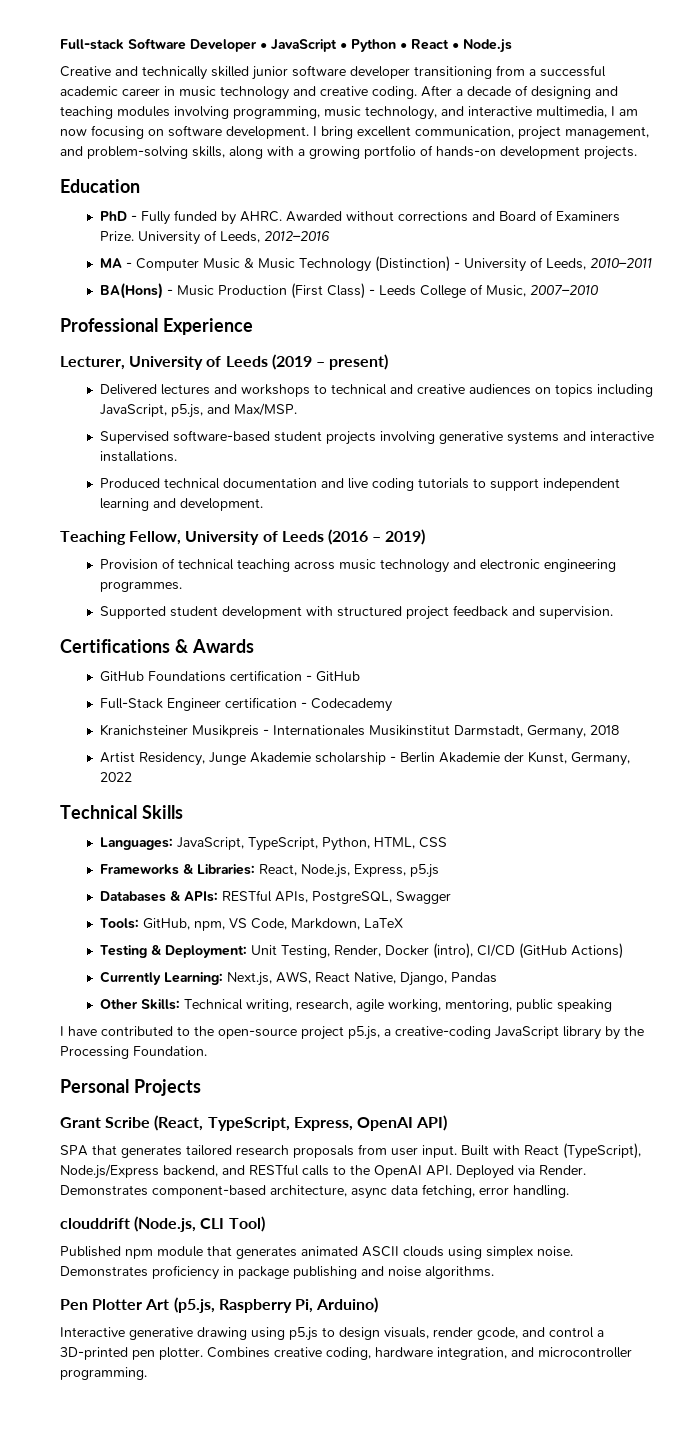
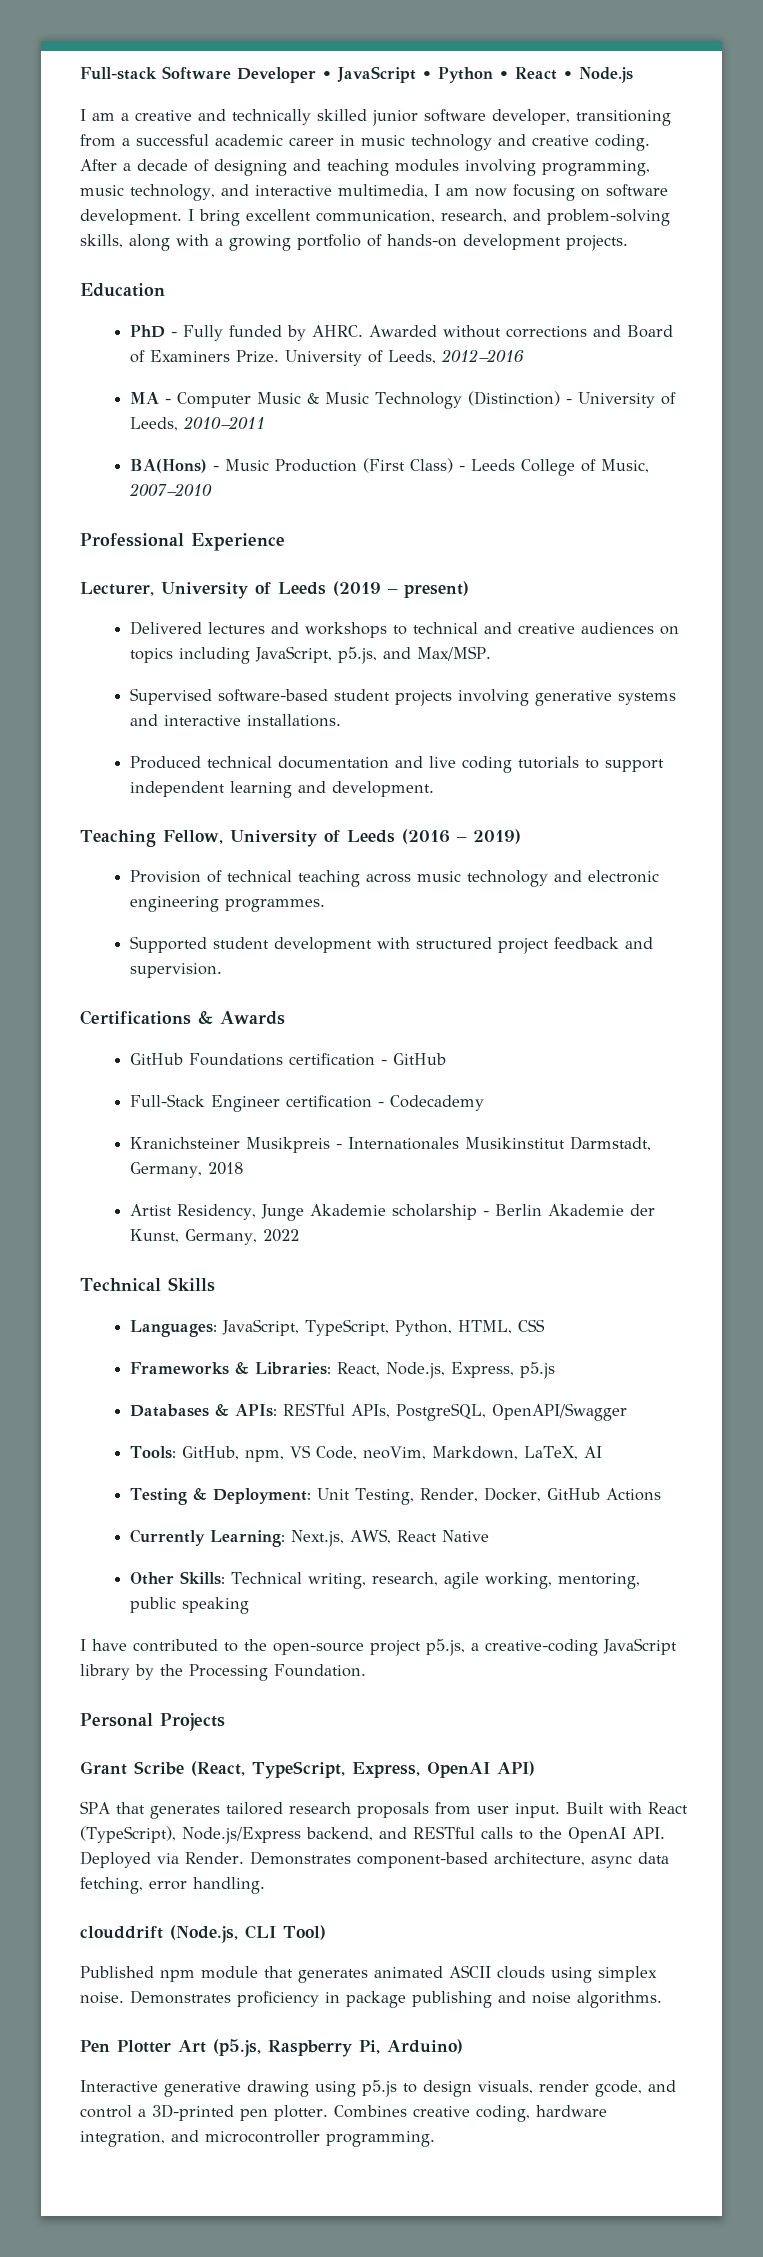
[60,66,111,77] Creative -> [80,109,192,121] I am a creative
[350,66,410,79] developer -> [492,109,570,125] developer,
[518,126,649,140] project management, -> [441,209,507,223] research,
[396,891,452,904] Swagger -> [491,1403,627,1421] OpenAPI/Swagger
[291,918,404,930] Markdown, LaTeX -> [362,1446,602,1460] neoVim, Markdown, LaTeX, AI
[385,943,624,959] Docker (intro), CI/CD (GitHub Actions) -> [483,1487,661,1502] Docker, GitHub Actions
[354,972,498,986] Native, Django, Pandas -> [441,1530,489,1542] Native

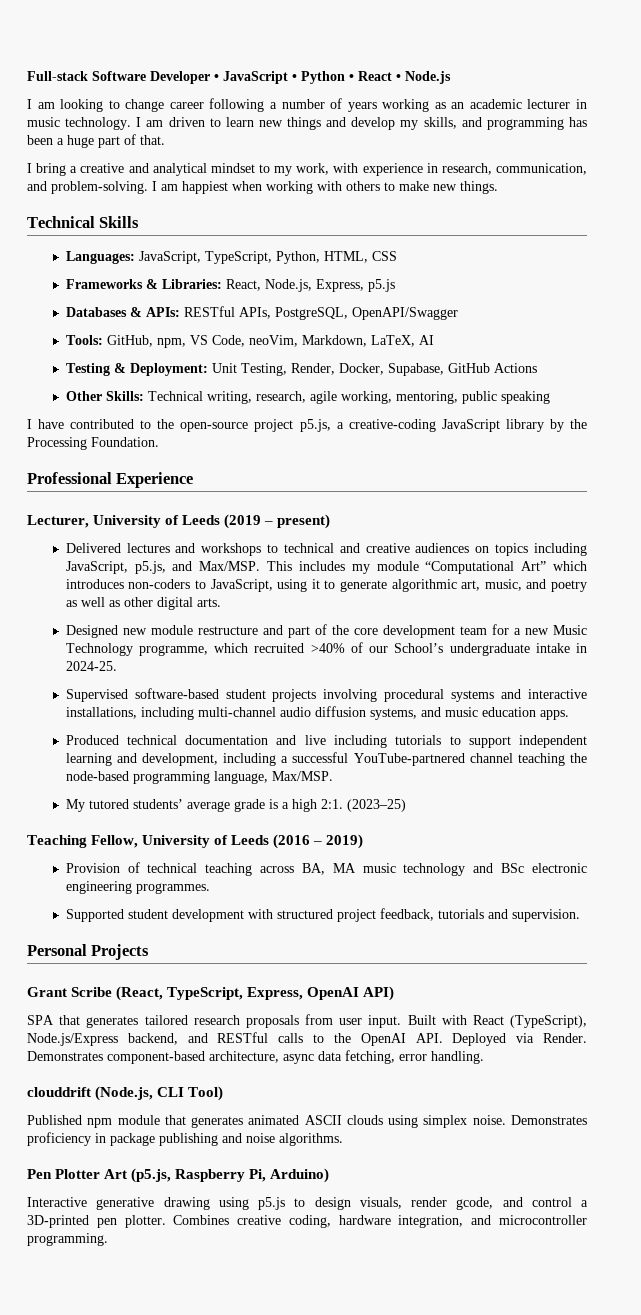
[121,109,671,126] [80,134,650,151] [80,159,650,176] [80,184,668,201] [80,209,670,226] [80,234,628,251] [80,283,165,297] [129,325,673,341] [129,349,524,366] [129,391,676,409] [129,416,265,431] [129,458,649,476] [128,483,212,496] [80,533,285,551] [80,581,469,599] [129,621,679,638] [129,646,491,664] [129,688,676,706] [129,714,341,727] [129,756,664,773] [129,781,434,798] [80,829,521,847] [129,870,659,887] [129,896,325,912] [129,936,653,954] [129,963,222,978] [80,1010,285,1025] [129,1053,446,1066] [129,1094,484,1112] [129,1136,651,1153] [129,1162,243,1178] [129,1204,655,1221] [129,1229,299,1245] a creative and technically skilled junior software developer, transitioning from a successful academic career in music technology and creative coding. After a decade of designing and teaching modules involving programming, music technology, and interactive multimedia, I am now focusing on software development. I bring excellent communication, research, and problem-solving skills, along with a growing portfolio of hands-on development projects. // Education // PhD - Fully funded by AHRC. Awarded without corrections and Board of Examiners Prize. University of Leeds, 2012–2016 // MA - Computer Music & Music Technology (Distinction) - University of Leeds, 2010–2011 // BA(Hons) - Music Production (First Class) - Leeds College of Music, 2007–2010 // Professional Experience // Lecturer, University of Leeds (2019 – present) // Delivered lectures and workshops to technical and creative audiences on topics including JavaScript, p5.js, and Max/MSP. // Supervised software-based student projects involving generative systems and interactive installations. // Produced technical documentation and live coding tutorials to support independent learning and development. // Teaching Fellow, University of Leeds (2016 – 2019) // Provision of technical teaching across music technology and electronic engineering programmes. // Supported student development with structured project feedback and supervision. // Certifications & Awards // GitHub Foundations certification - GitHub // Full-Stack Engineer certification - Codecademy // Kranichsteiner Musikpreis - Internationales Musikinstitut Darmstadt, Germany, 2018 // Artist Residency, Junge Akademie scholarship - Berlin Akademie der Kunst, Germany, 2022 -> [60,98,587,112] [27,117,587,130] [27,134,165,148] [27,163,588,176] [27,181,498,194] looking to change career following a number of years working as an academic lecturer in music technology. I am driven to learn new things and develop my skills, and programming has been a huge part of that. // I bring a creative and analytical mindset to my work, with experience in research, communication, and problem-solving. I am happiest when working with others to make new things.
(541, 1494) none -> [387,363,444,376] Supabase,
[129,1529,489,1547] // Currently Learning: Next.js, AWS, React Native -> (537, 368) none
(366, 1670) none -> [27,472,194,488] [27,514,331,529] [65,543,588,556] [65,561,587,574] [65,579,587,592] [65,597,221,610] [65,624,587,638] [65,642,587,656] [65,661,117,671] [65,688,587,702] [65,706,569,720] [65,735,587,748] [65,752,587,766] [65,771,333,784] [65,799,406,812] [27,834,364,849] [65,862,588,876] [65,881,210,894] [65,908,580,922] // Professional Experience // Lecturer, University of Leeds (2019 – present) // Delivered lectures and workshops to technical and creative audiences on topics including JavaScript, p5.js, and Max/MSP. This includes my module “Computational Art” which introduces non-coders to JavaScript, using it to generate algorithmic art, music, and poetry as well as other digital arts. // Designed new module restructure and part of the core development team for a new Music Technology programme, which recruited >40% of our School’s undergraduate intake in 2024-25. // Supervised software-based student projects involving procedural systems and interactive installations, including multi-channel audio diffusion systems, and music education apps. // Produced technical documentation and live including tutorials to support independent learning and development, including a successful YouTube-partnered channel teaching the node-based programming language, Max/MSP. // My tutored students’ average grade is a high 2:1. (2023–25) // Teaching Fellow, University of Leeds (2016 – 2019) // Provision of technical teaching across BA, MA music technology and BSc electronic engineering programmes. // Supported student development with structured project feedback, tutorials and supervision.

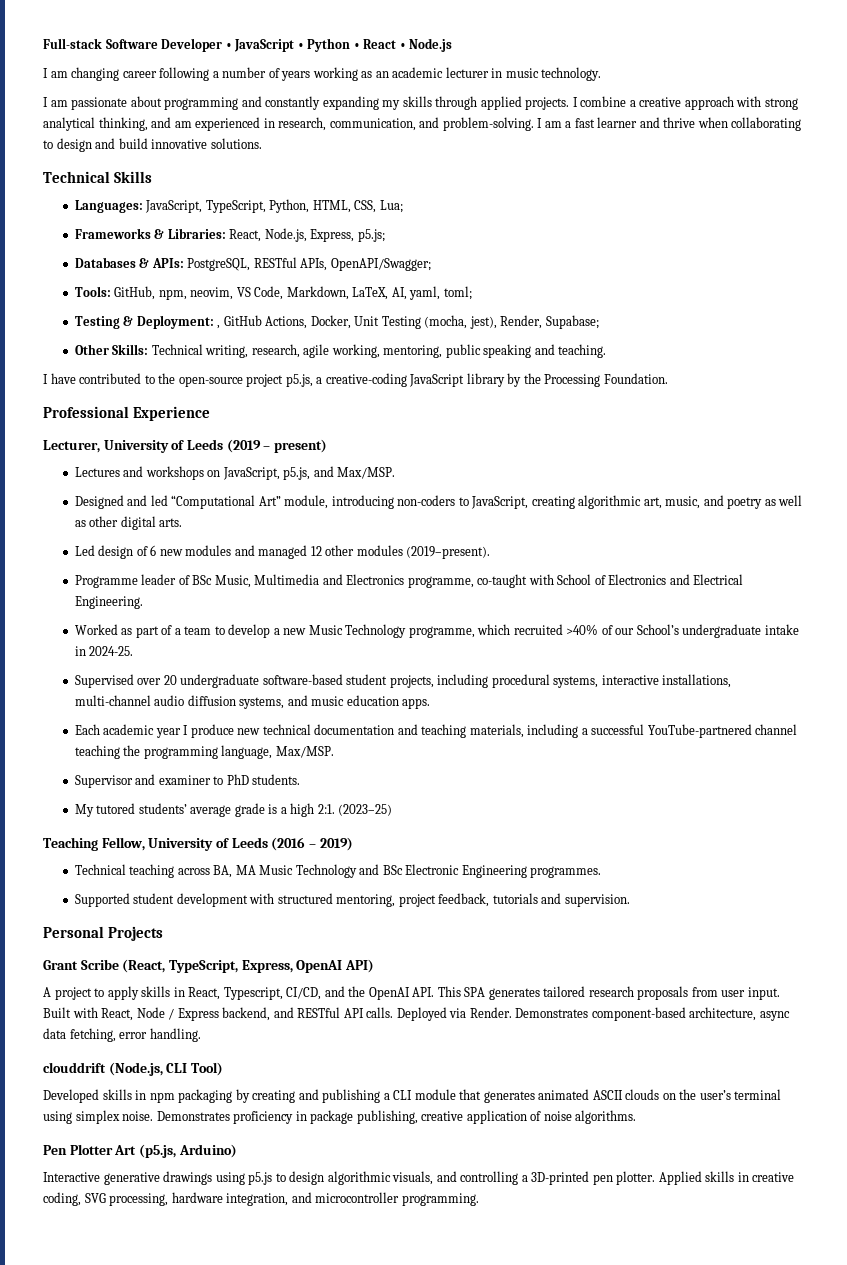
[60,99,165,112] looking to change -> [71,67,120,81] changing
[136,117,587,130] [27,134,165,148] [27,163,423,176] I am driven to learn new things and develop my skills, and programming has been a huge part of that. // I bring a creative and analytical mindset to my work, with experience -> [43,96,798,110] [43,117,261,131] // I am passionate about programming and constantly expanding my skills through applied projects. I combine a creative approach with strong analytical thinking, and am experienced
[182,181,498,194] happiest when working with others to make new things. -> [565,117,802,131] [43,138,262,152] a fast learner and thrive when collaborating to design and build innovative solutions.
[371,251,397,261] CSS -> [354,200,403,213] CSS, Lua;
[367,279,395,292] p5.js -> [357,229,385,242] p5.js;
(180, 312) none -> [187,258,251,271] PostgreSQL,
[274,307,458,320] PostgreSQL, OpenAPI/Swagger -> [330,258,431,271] OpenAPI/Swagger;
(186, 343) none -> [190,287,234,300] neovim,
[248,335,298,347] neoVim, -> (284, 293) none
[418,335,434,345] AI -> [391,286,472,300] AI, yaml, toml;
[211,363,537,376] Unit Testing, Render, Docker, Supabase, GitHub Actions -> [217,315,599,329] , GitHub Actions, Docker, Unit Testing (mocha, jest), Render, Supabase;
(550, 397) none -> [534,344,607,358] and teaching.
[65,543,588,556] [65,561,587,574] [65,579,387,592] Delivered lectures and workshops to technical and creative audiences on topics including JavaScript, p5.js, and Max/MSP. This includes my module “Computational Art” which introduces non-coders to JavaScript, using it to generate -> [74,466,396,480] [74,495,575,509] Lectures and workshops on JavaScript, p5.js, and Max/MSP. // Designed and led “Computational Art” module, introducing non-coders to JavaScript, creating
[65,624,509,638] Designed new module restructure and part of the core development team for -> [74,545,491,559] [74,574,744,588] [74,596,143,609] [74,624,271,638] Led design of 6 new modules and managed 12 other modules (2019–present). // Programme leader of BSc Music, Multimedia and Electronics programme, co-taught with School of Electronics and Electrical Engineering. // Worked as part of a team to develop
[134,688,522,702] software-based student projects involving procedural systems and -> [137,674,599,688] over 20 undergraduate software-based student projects, including procedural systems,
[140,707,194,720] including -> (732, 681) none
[65,735,587,748] [65,753,219,766] Produced technical documentation and live including tutorials to support independent learning and development, -> [74,724,524,738] Each academic year I produce new technical documentation and teaching materials,
[65,771,129,781] node-based -> (141, 750) none
(333, 776) none -> [74,774,301,788] // Supervisor and examiner to PhD students.
[65,862,198,873] Provision of technical -> [74,864,126,875] Technical
[362,863,588,876] [65,881,132,894] music technology and BSc electronic engineering -> [259,864,527,878] Music Technology and BSc Electronic Engineering
(333, 914) none -> [336,894,396,907] mentoring,
[27,1015,81,1025] SPA that -> [43,986,486,1000] A project to apply skills in React, Typescript, CI/CD, and the OpenAI API. This SPA
[472,1015,588,1028] [27,1032,443,1046] React (TypeScript), Node.js/Express backend, and RESTful calls to the OpenAI API. -> [101,1007,394,1021] React, Node / Express backend, and RESTful API calls.
[27,1115,113,1128] Published npm -> [43,1089,413,1103] Developed skills in npm packaging by creating and publishing a CLI
(383, 1120) none -> [662,1089,782,1100] on the user’s terminal
[159,1133,242,1146] publishing and -> [356,1110,542,1124] publishing, creative application of
[175,1169,267,1182] Raspberry Pi, -> (176, 1151) none
[163,1197,210,1210] drawing -> [163,1171,213,1185] drawings
[359,1197,588,1210] [27,1215,331,1228] visuals, render gcode, and control a 3D-printed pen plotter. Combines creative coding, -> [327,1171,795,1185] [43,1192,169,1206] algorithmic visuals, and controlling a 3D-printed pen plotter. Applied skills in creative coding, SVG processing,

